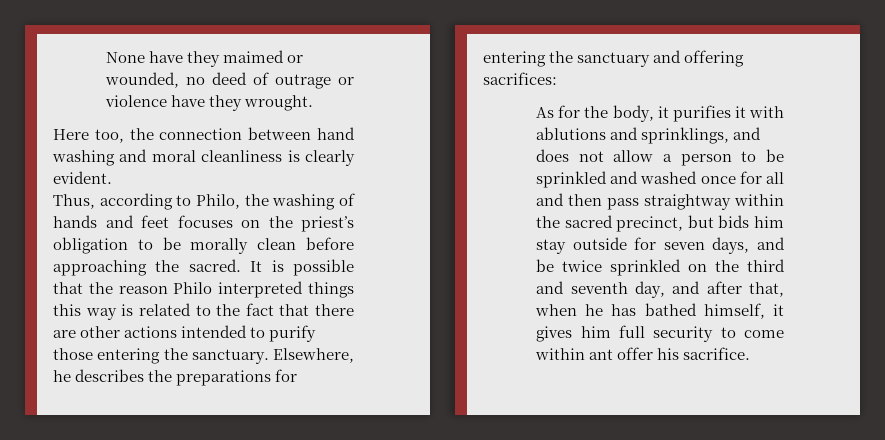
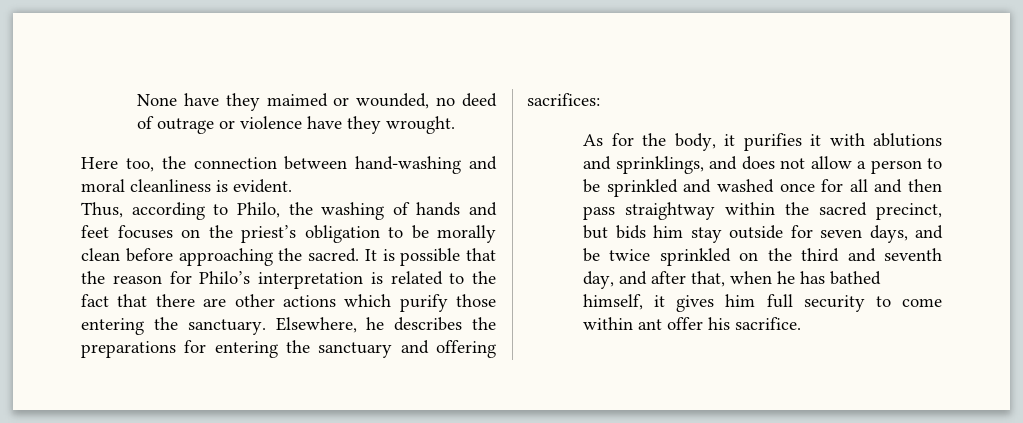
[317,127,355,140] [52,150,115,166] hand washing -> [355,156,462,174] hand-washing
[305,150,355,166] clearly -> (228, 186) none
[173,281,354,298] [53,304,117,320] Philo interpreted things this way -> [169,271,363,289] for Philo’s interpretation
[181,325,266,338] intended to -> [344,294,392,307] which

